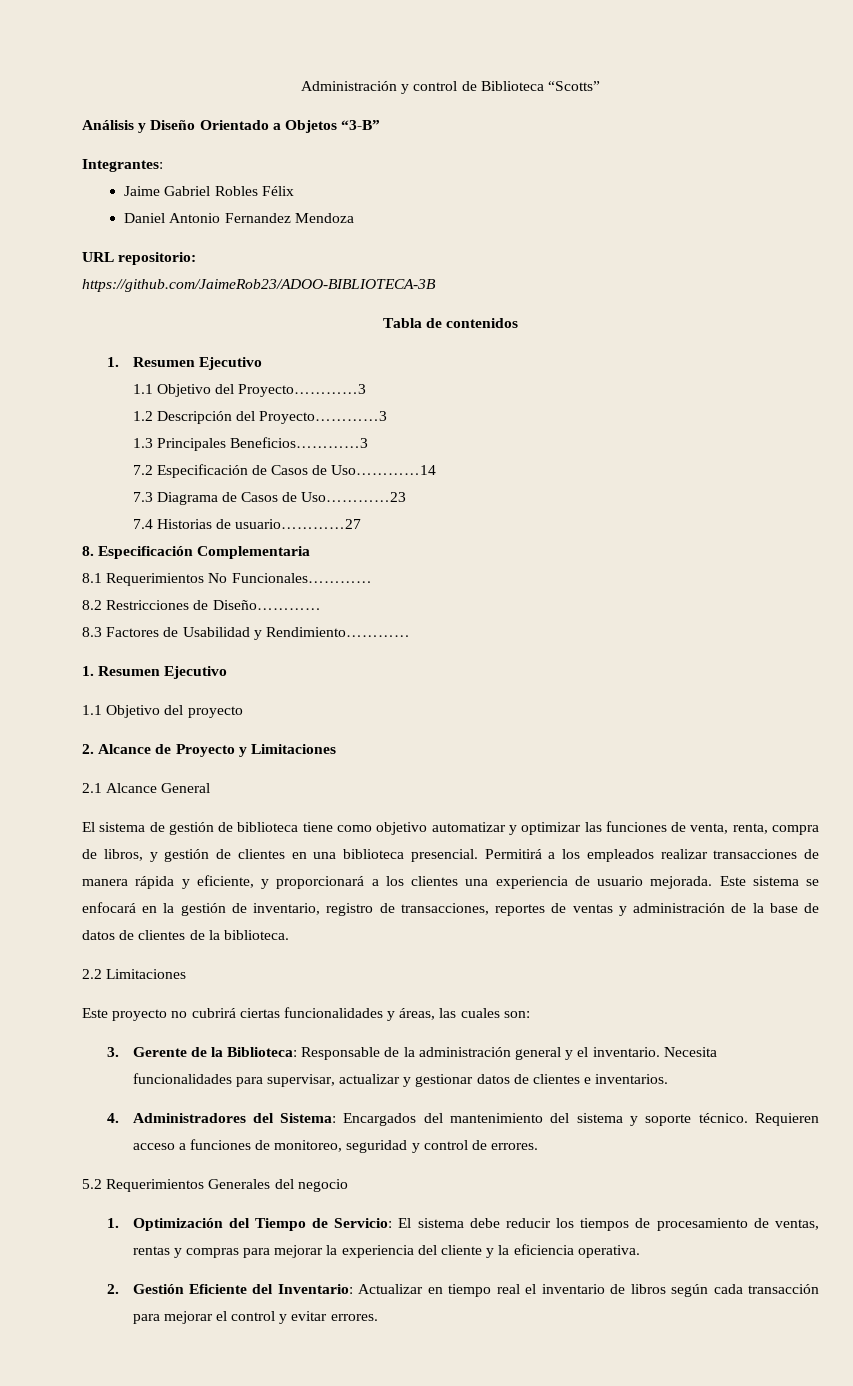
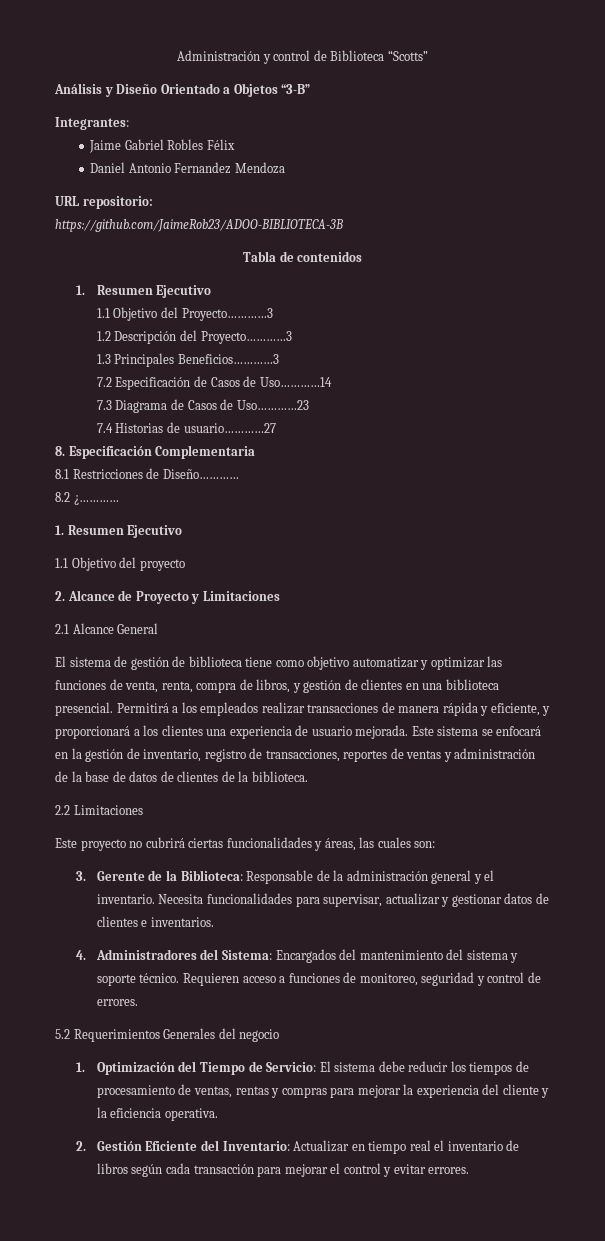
[106,573,372,586] [82,600,102,610] Requerimientos No Funcionales………… // 8.2 -> (69, 474) none
[82,627,410,640] 8.3 Factores de Usabilidad y Rendimiento………… -> [55,492,119,505] 8.2 ¿…………

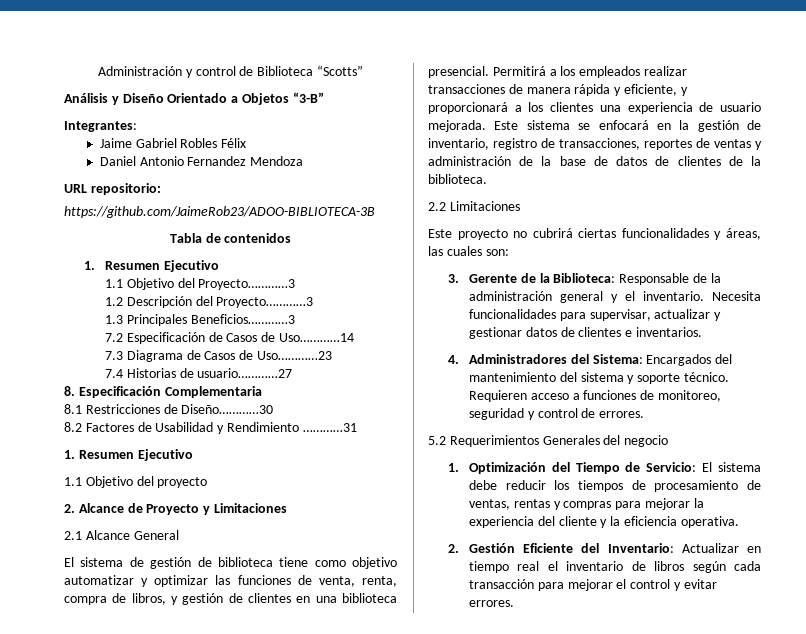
[162,469,239,479] Diseño………… -> [181,404,274,414] Diseño…………30
[73,495,119,505] ¿………… -> [85,422,357,434] Factores de Usabilidad y Rendimiento …………31

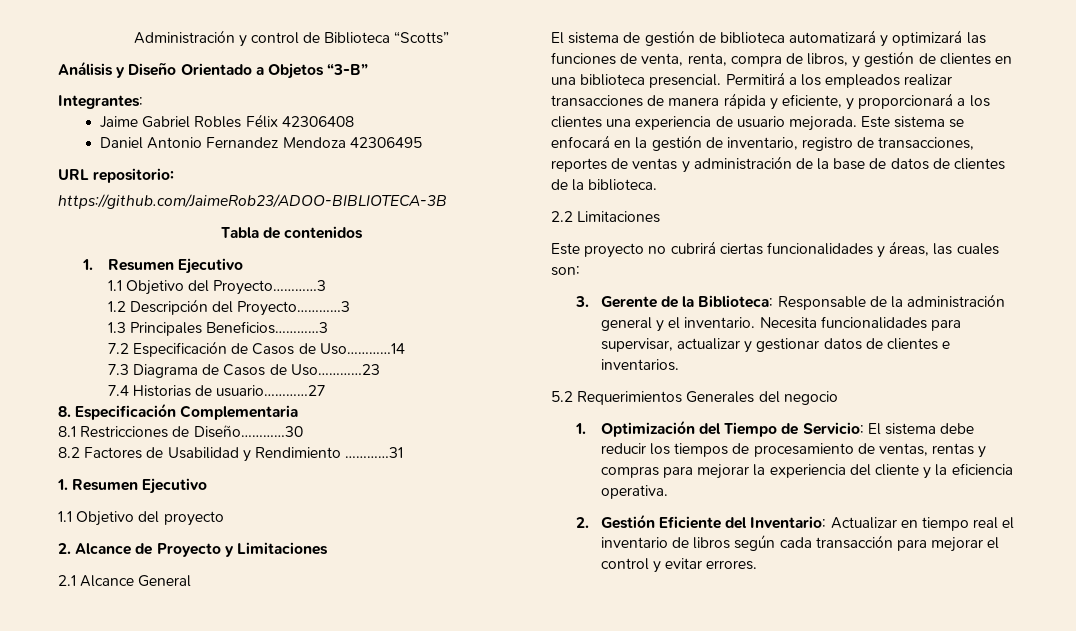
(247, 143) none -> [281,116,354,127] 42306408
(304, 161) none -> [349,137,422,148] 42306495
[279,557,397,569] [64,575,209,587] tiene como objetivo automatizar y optimizar -> [789,30,963,47] automatizará y optimizará
[448,354,733,366] [468,372,729,384] [468,390,721,402] [468,408,645,420] // 4. Administradores del Sistema: Encargados del mantenimiento del sistema y soporte técnico. Requieren acceso a funciones de monitoreo, seguridad y control de errores. -> (679, 365) none

